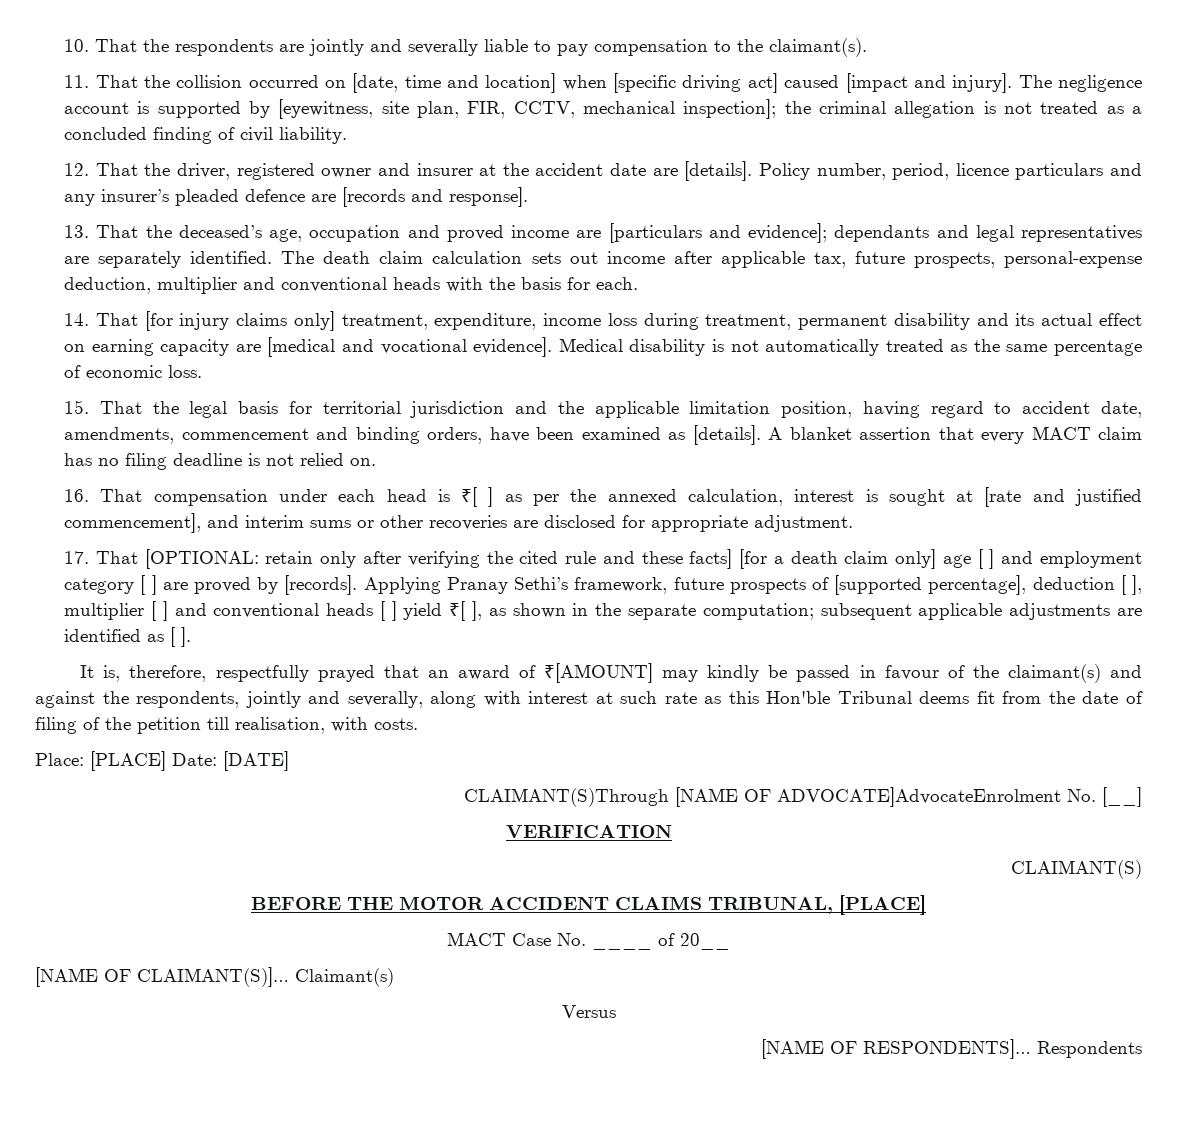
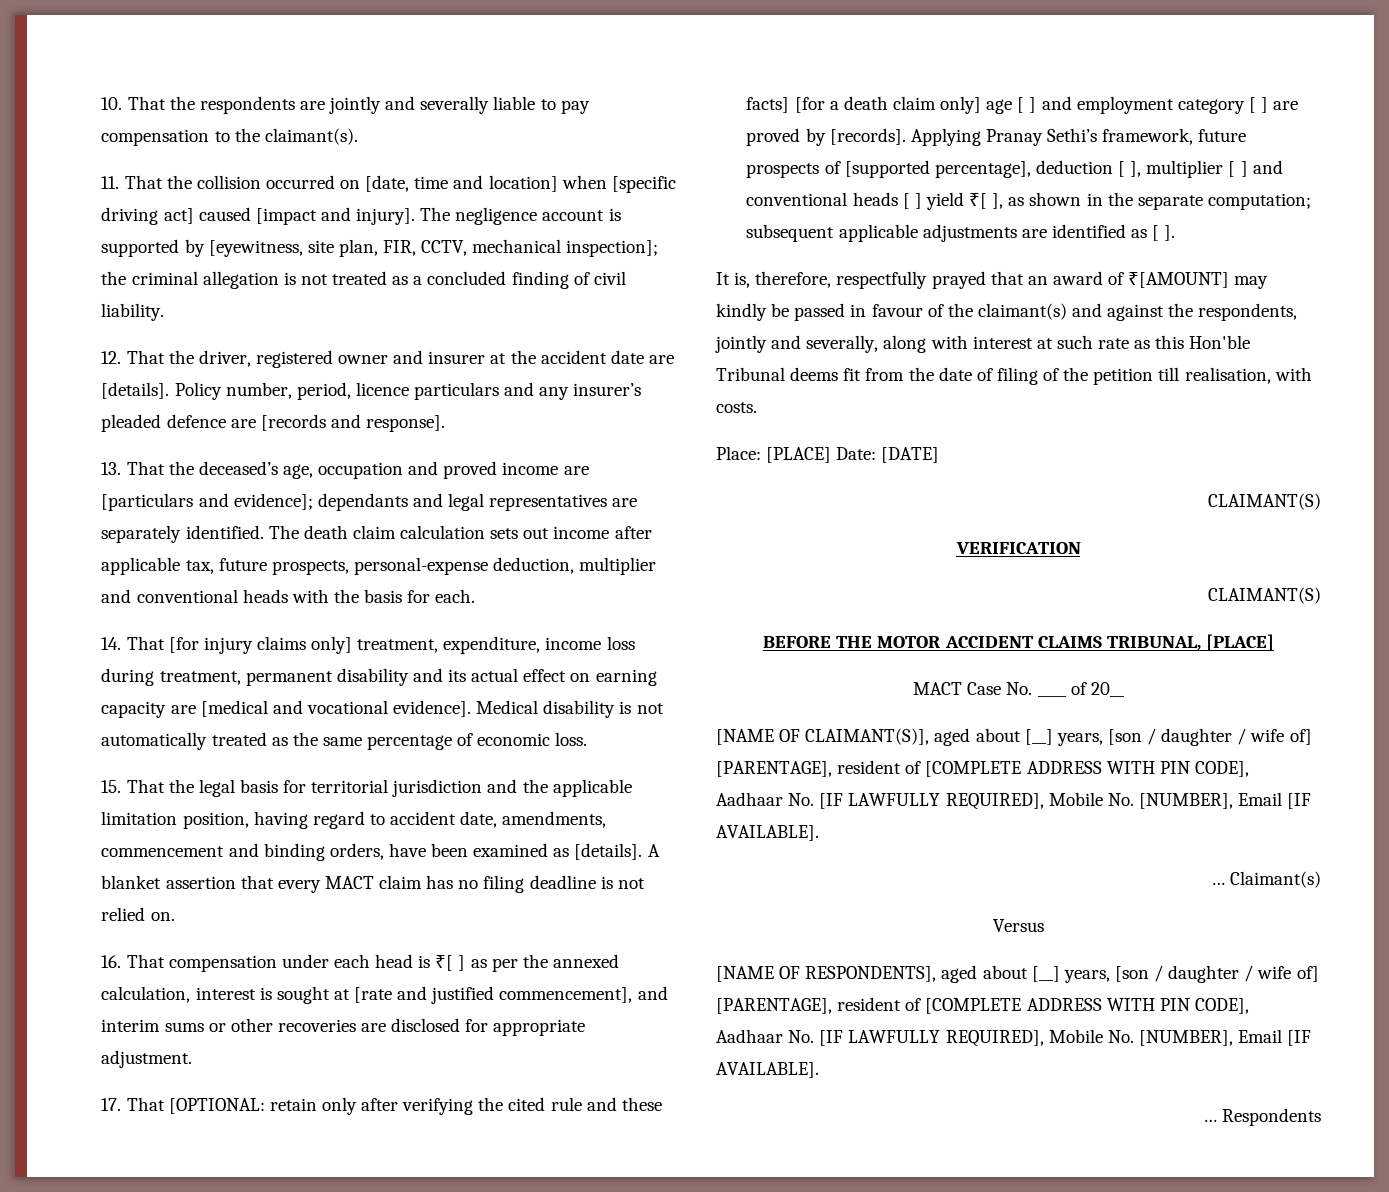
[464,787,1142,807] CLAIMANT(S)Through [NAME OF ADVOCATE]AdvocateEnrolment No. [__] -> [1208,493,1321,510] CLAIMANT(S)
[137,967,394,987] [561,1005,616,1018] [761,1039,1031,1059] CLAIMANT(S)]… Claimant(s) // Versus // [NAME OF RESPONDENTS]… -> [805,728,1312,746] [716,760,1249,777] [716,792,1312,810] [716,825,819,841] [1210,871,1321,888] [993,919,1044,932] [716,965,1319,983] [716,997,1249,1014] [716,1029,1312,1047] [716,1062,819,1078] [1202,1119,1217,1122] CLAIMANT(S)], aged about [__] years, [son / daughter / wife of] [PARENTAGE], resident of [COMPLETE ADDRESS WITH PIN CODE], Aadhaar No. [IF LAWFULLY REQUIRED], Mobile No. [NUMBER], Email [IF AVAILABLE]. // … Claimant(s) // Versus // [NAME OF RESPONDENTS], aged about [__] years, [son / daughter / wife of] [PARENTAGE], resident of [COMPLETE ADDRESS WITH PIN CODE], Aadhaar No. [IF LAWFULLY REQUIRED], Mobile No. [NUMBER], Email [IF AVAILABLE]. // …

